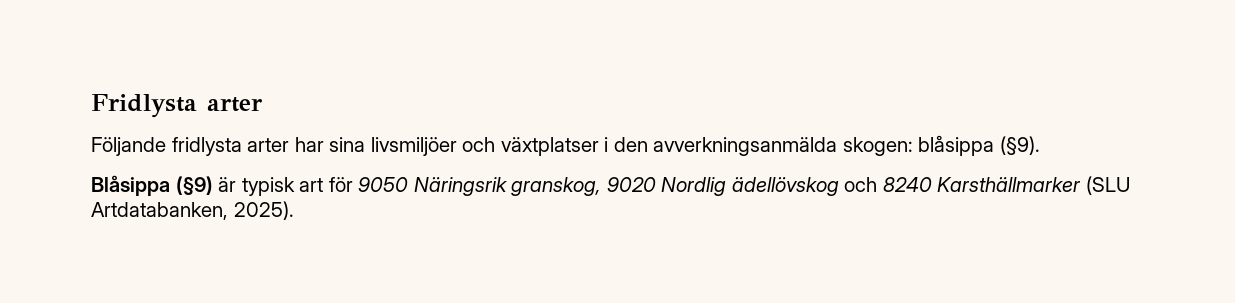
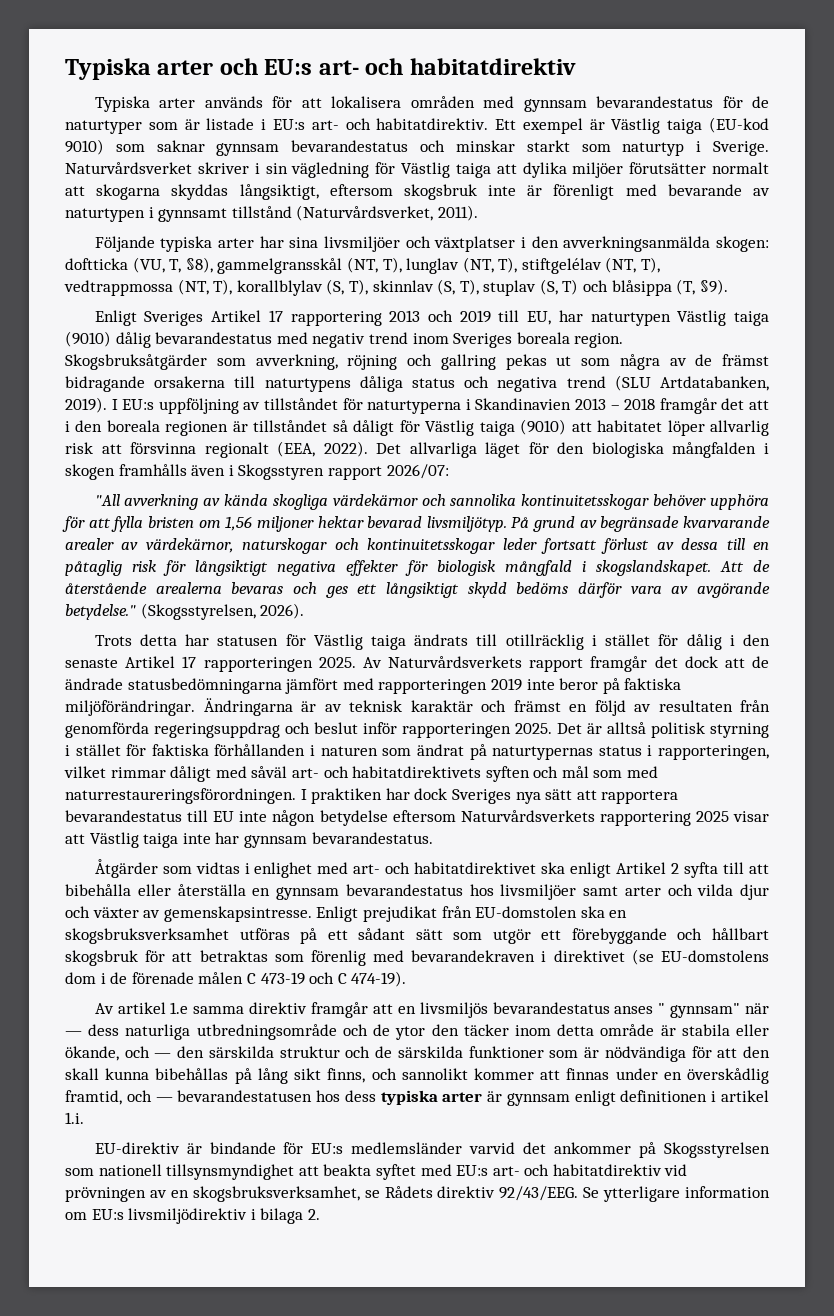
[91,94,263,118] Fridlysta arter -> [65,58,576,80] [94,96,769,112] [65,117,770,134] [65,139,770,156] [65,162,769,178] [65,184,770,200] [65,205,478,222] Typiska arter och EU:s art- och habitatdirektiv // Typiska arter används för att lokalisera områden med gynnsam bevarandestatus för de naturtyper som är listade i EU:s art- och habitatdirektiv. Ett exempel är Västlig taiga (EU-kod 9010) som saknar gynnsam bevarandestatus och minskar starkt som naturtyp i Sverige. Naturvårdsverket skriver i sin vägledning för Västlig taiga att dylika miljöer förutsätter normalt att skogarna skyddas långsiktigt, eftersom skogsbruk inte är förenligt med bevarande av naturtypen i gynnsamt tillstånd (Naturvårdsverket, 2011).
[171,137,242,156] fridlysta -> [160,236,213,252] typiska
[918,135,1040,156] [91,175,1131,196] [91,201,294,220] blåsippa (§9). // Blåsippa (§9) är typisk art för 9050 Näringsrik granskog, 9020 Nordlig ädellövskog och 8240 Karsthällmarker (SLU Artdatabanken, 2025). -> [65,257,661,274] [64,279,728,296] [94,310,769,326] [65,331,624,348] [65,354,769,370] [65,375,769,392] [65,397,770,414] [65,419,769,436] [65,441,770,458] [65,464,449,480] [94,494,770,510] [62,516,770,532] [65,538,769,554] [65,560,770,576] [65,582,770,598] [65,603,305,620] [94,634,771,650] [65,656,769,672] [65,678,682,694] [65,698,770,716] [65,722,769,738] [65,744,769,760] [64,766,659,782] [65,788,679,804] [65,810,770,826] [65,832,433,848] [94,859,770,878] [65,884,769,900] [65,906,628,922] [65,928,769,944] [65,949,769,966] [65,971,407,987] [94,1002,769,1018] [65,1024,769,1040] [65,1046,771,1062] [65,1068,769,1084] [65,1090,769,1106] [65,1112,84,1124] [94,1142,770,1158] [65,1164,688,1180] [65,1186,770,1202] [65,1208,320,1224] doftticka (VU, T, §8), gammelgransskål (NT, T), lunglav (NT, T), stiftgelélav (NT, T), vedtrappmossa (NT, T), korallblylav (S, T), skinnlav (S, T), stuplav (S, T) och blåsippa (T, §9). // Enligt Sveriges Artikel 17 rapportering 2013 och 2019 till EU, har naturtypen Västlig taiga (9010) dålig bevarandestatus med negativ trend inom Sveriges boreala region. Skogsbruksåtgärder som avverkning, röjning och gallring pekas ut som några av de främst bidragande orsakerna till naturtypens dåliga status och negativa trend (SLU Artdatabanken, 2019). I EU:s uppföljning av tillståndet för naturtyperna i Skandinavien 2013 – 2018 framgår det att i den boreala regionen är tillståndet så dåligt för Västlig taiga (9010) att habitatet löper allvarlig risk att försvinna regionalt (EEA, 2022). Det allvarliga läget för den biologiska mångfalden i skogen framhålls även i Skogsstyren rapport 2026/07: // "All avverkning av kända skogliga värdekärnor och sannolika kontinuitetsskogar behöver upphöra för att fylla bristen om 1,56 miljoner hektar bevarad livsmiljötyp. På grund av begränsade kvarvarande arealer av värdekärnor, naturskogar och kontinuitetsskogar leder fortsatt förlust av dessa till en påtaglig risk för långsiktigt negativa effekter för biologisk mångfald i skogslandskapet. Att de återstående arealerna bevaras och ges ett långsiktigt skydd bedöms därför vara av avgörande betydelse." (Skogsstyrelsen, 2026). // Trots detta har statusen för Västlig taiga ändrats till otillräcklig i stället för dålig i den senaste Artikel 17 rapporteringen 2025. Av Naturvårdsverkets rapport framgår det dock att de ändrade statusbedömningarna jämfört med rapporteringen 2019 inte beror på faktiska miljöförändringar. Ändringarna är av teknisk karaktär och främst en följd av resultaten från genomförda regeringsuppdrag och beslut inför rapporteringen 2025. Det är alltså politisk styrning i stället för faktiska förhållanden i naturen som ändrat på naturtypernas status i rapporteringen, vilket rimmar dåligt med såväl art- och habitatdirektivets syften och mål som med naturrestaureringsförordningen. I praktiken har dock Sveriges nya sätt att rapportera bevarandestatus till EU inte någon betydelse eftersom Naturvårdsverkets rapportering 2025 visar att Västlig taiga inte har gynnsam bevarandestatus. // Åtgärder som vidtas i enlighet med art- och habitatdirektivet ska enligt Artikel 2 syfta till att bibehålla eller återställa en gynnsam bevarandestatus hos livsmiljöer samt arter och vilda djur och växter av gemenskapsintresse. Enligt prejudikat från EU-domstolen ska en skogsbruksverksamhet utföras på ett sådant sätt som utgör ett förebyggande och hållbart skogsbruk för att betraktas som förenlig med bevarandekraven i direktivet (se EU-domstolens dom i de förenade målen C 473-19 och C 474-19). // Av artikel 1.e samma direktiv framgår att en livsmiljös bevarandestatus anses " gynnsam" när — dess naturliga utbredningsområde och de ytor den täcker inom detta område är stabila eller ökande, och — den särskilda struktur och de särskilda funktioner som är nödvändiga för att den skall kunna bibehållas på lång sikt finns, och sannolikt kommer att finnas under en överskådlig framtid, och — bevarandestatusen hos dess typiska arter är gynnsam enligt definitionen i artikel 1.i. // EU-direktiv är bindande för EU:s medlemsländer varvid det ankommer på Skogsstyrelsen som nationell tillsynsmyndighet att beakta syftet med EU:s art- och habitatdirektiv vid prövningen av en skogsbruksverksamhet, se Rådets direktiv 92/43/EEG. Se ytterligare information om EU:s livsmiljödirektiv i bilaga 2.

